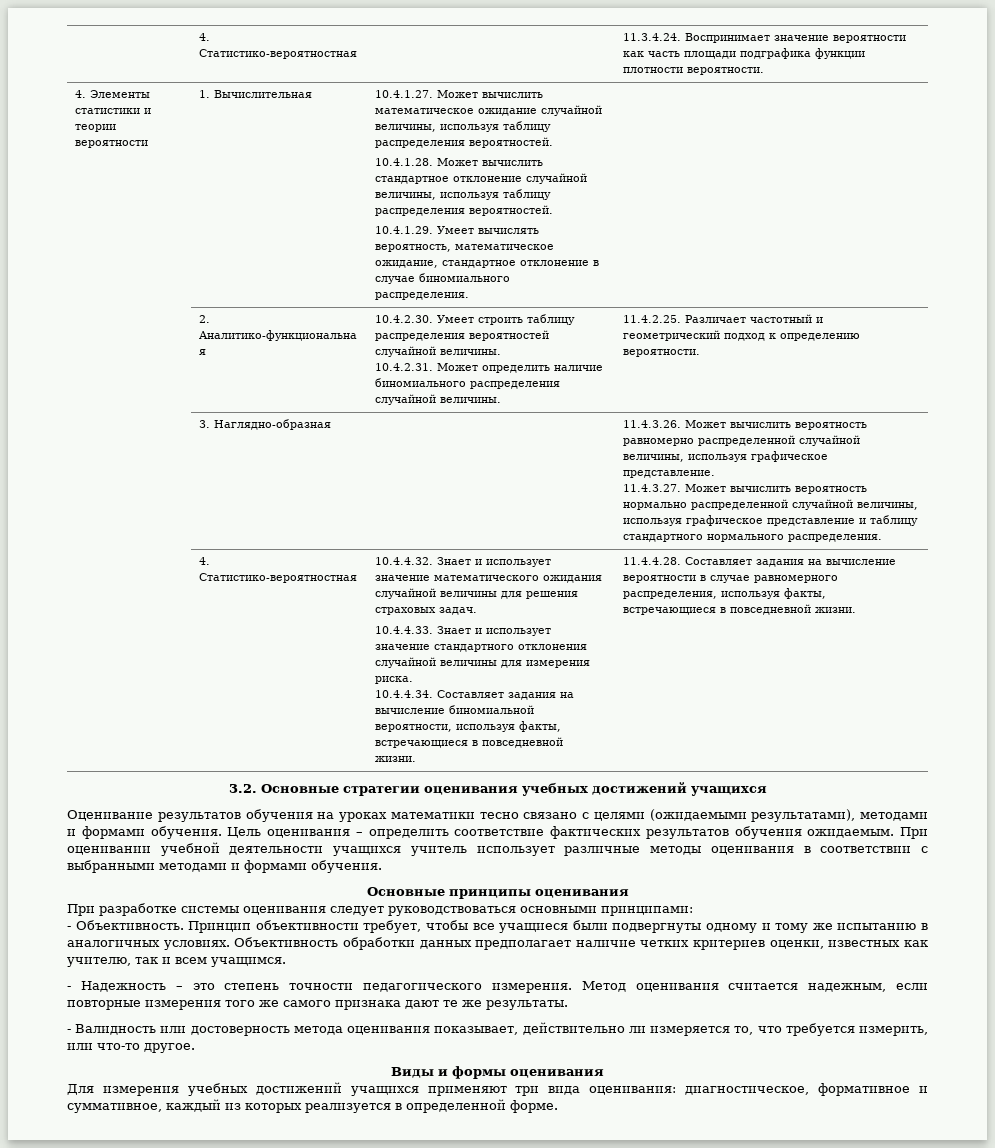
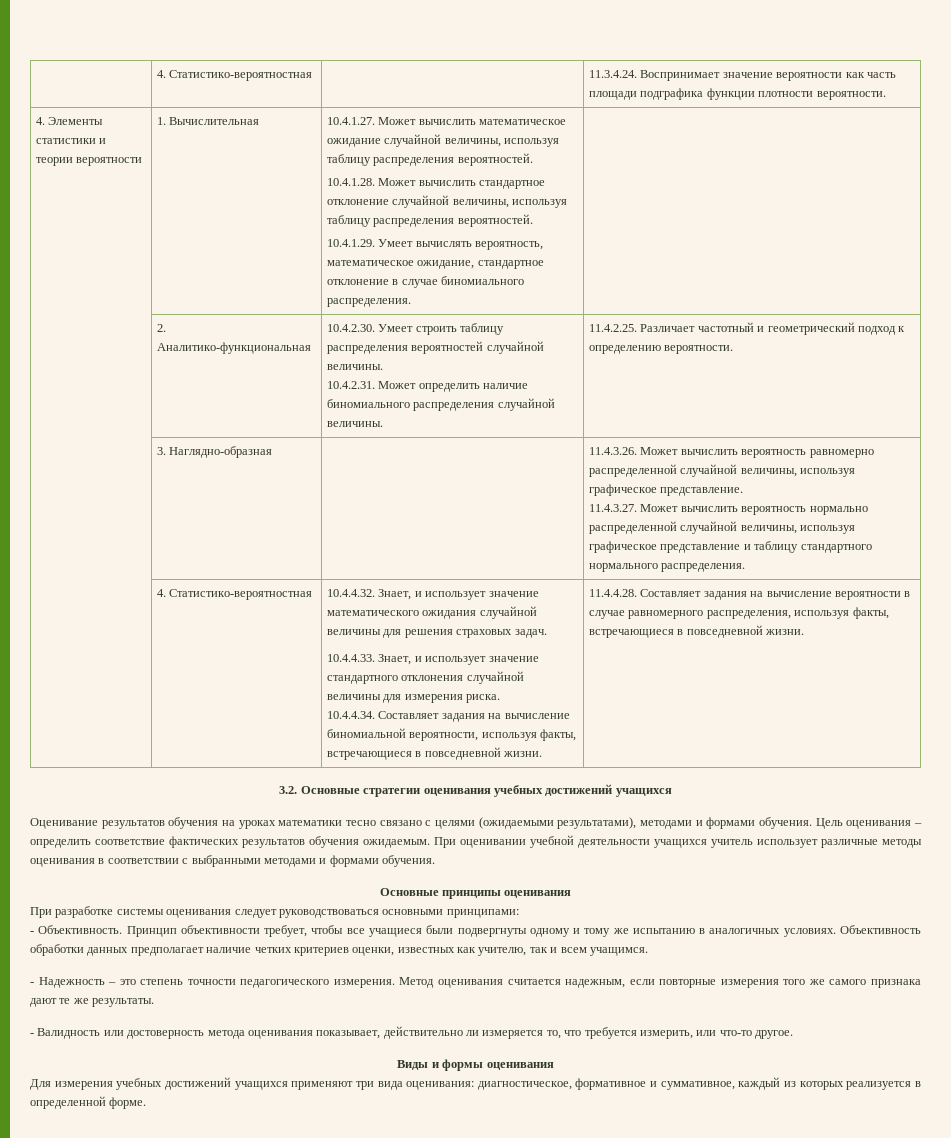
[437,557,472,565] Знает -> [378,589,412,600] Знает,
[437,626,472,634] Знает -> [378,654,412,665] Знает,

